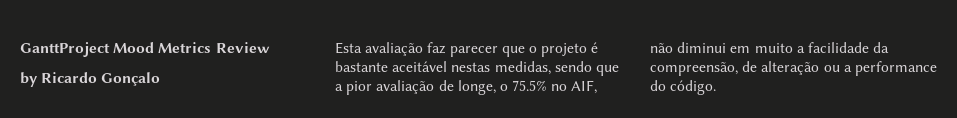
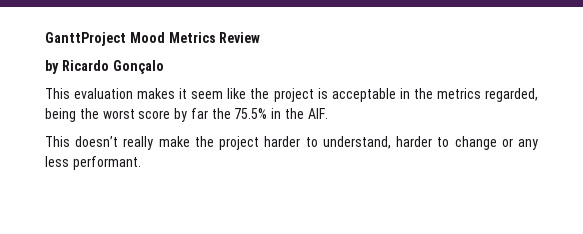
[335,42,599,57] [335,61,619,76] [335,80,598,95] [650,42,890,53] [650,61,937,76] [650,80,717,95] Esta avaliação faz parecer que o projeto é bastante aceitável nestas medidas, sendo que a pior avaliação de longe, o 75.5% no AIF, não diminui em muito a facilidade da compreensão, de alteração ou a performance do código. -> [45,88,538,102] [45,108,328,122] [45,136,538,150] [45,156,141,170] This evaluation makes it seem like the project is acceptable in the metrics regarded, being the worst score by far the 75.5% in the AIF. // This doesn’t really make the project harder to understand, harder to change or any less performant.

